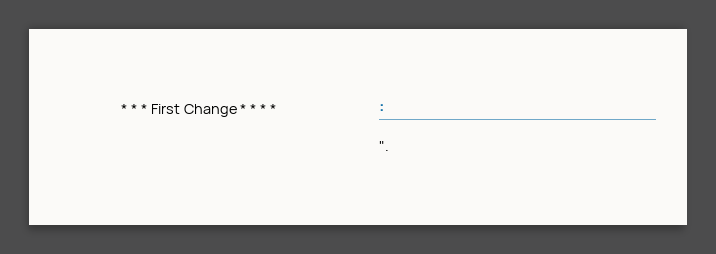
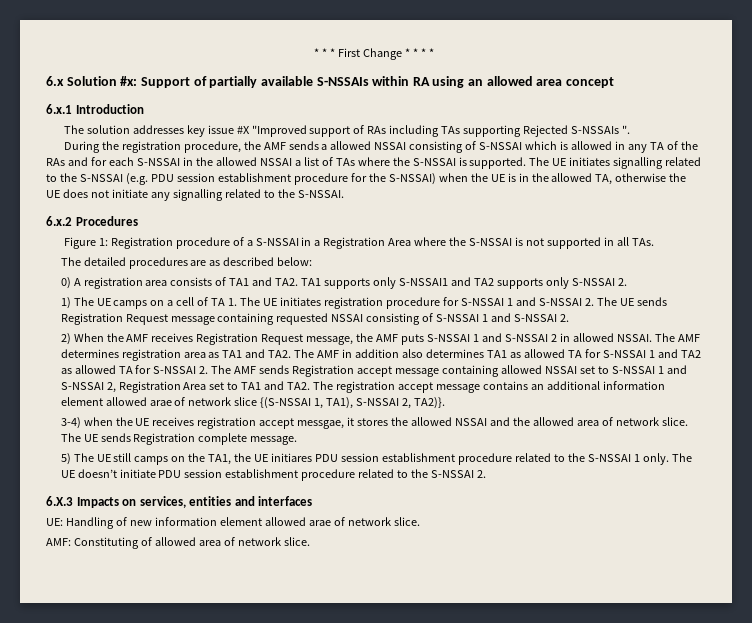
[379,104,384,112] [379,141,389,151] : // ". -> [46,76,615,88] [46,104,144,114] [63,125,631,137] [63,141,699,153] [46,157,702,169] [46,173,687,185] [46,189,344,201] [46,216,138,226] [63,237,655,249] [60,257,313,269] [60,277,628,289] [60,297,667,309] [60,313,570,325] [60,333,700,345] [60,349,701,361] [60,365,687,377] [60,381,666,393] [60,397,446,409] [60,417,688,429] [60,433,298,445] [60,453,692,465] [60,469,487,481] [46,496,313,508] [46,517,420,529] [46,537,310,549] 6.x Solution #x: Support of partially available S-NSSAIs within RA using an allowed area concept // 6.x.1 Introduction // The solution addresses key issue #X "Improved support of RAs including TAs supporting Rejected S-NSSAIs ". // During the registration procedure, the AMF sends a allowed NSSAI consisting of S-NSSAI which is allowed in any TA of the RAs and for each S-NSSAI in the allowed NSSAI a list of TAs where the S-NSSAI is supported. The UE initiates signalling related to the S-NSSAI (e.g. PDU session establishment procedure for the S-NSSAI) when the UE is in the allowed TA, otherwise the UE does not initiate any signalling related to the S-NSSAI. // 6.x.2 Procedures // Figure 1: Registration procedure of a S-NSSAI in a Registration Area where the S-NSSAI is not supported in all TAs. // The detailed procedures are as described below: // 0) A registration area consists of TA1 and TA2. TA1 supports only S-NSSAI1 and TA2 supports only S-NSSAI 2. // 1) The UE camps on a cell of TA 1. The UE initiates registration procedure for S-NSSAI 1 and S-NSSAI 2. The UE sends Registration Request message containing requested NSSAI consisting of S-NSSAI 1 and S-NSSAI 2. // 2) When the AMF receives Registration Request message, the AMF puts S-NSSAI 1 and S-NSSAI 2 in allowed NSSAI. The AMF determines registration area as TA1 and TA2. The AMF in addition also determines TA1 as allowed TA for S-NSSAI 1 and TA2 as allowed TA for S-NSSAI 2. The AMF sends Registration accept message containing allowed NSSAI set to S-NSSAI 1 and S-NSSAI 2, Registration Area set to TA1 and TA2. The registration accept message contains an additional information element allowed arae of network slice {(S-NSSAI 1, TA1), S-NSSAI 2, TA2)}. // 3-4) when the UE receives registration accept messgae, it stores the allowed NSSAI and the allowed area of network slice. The UE sends Registration complete message. // 5) The UE still camps on the TA1, the UE initiares PDU session establishment procedure related to the S-NSSAI 1 only. The UE doesn’t initiate PDU session establishment procedure related to the S-NSSAI 2. // 6.X.3 Impacts on services, entities and interfaces // UE: Handling of new information element allowed arae of network slice. // AMF: Constituting of allowed area of network slice.

